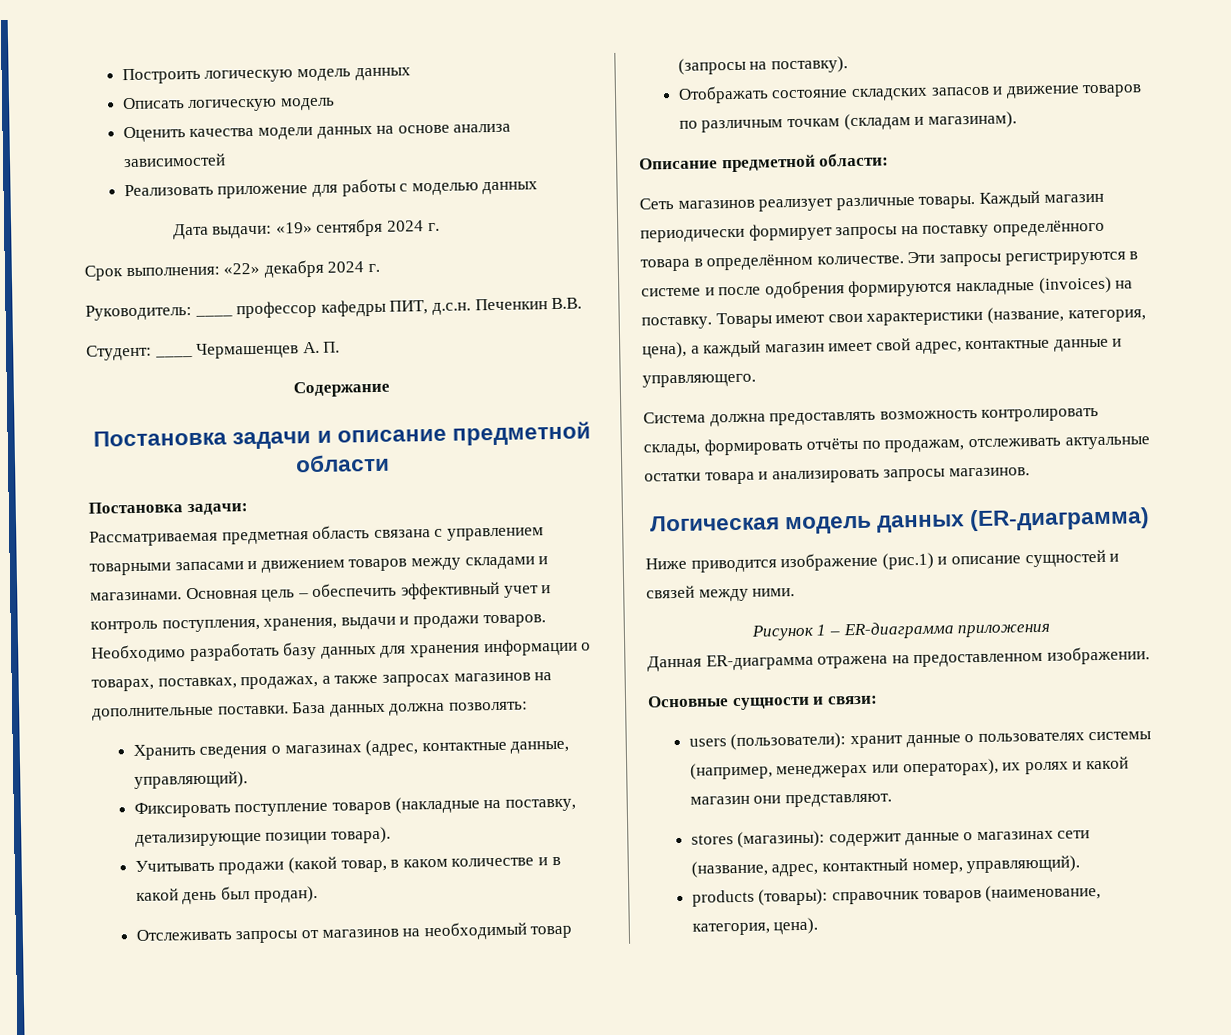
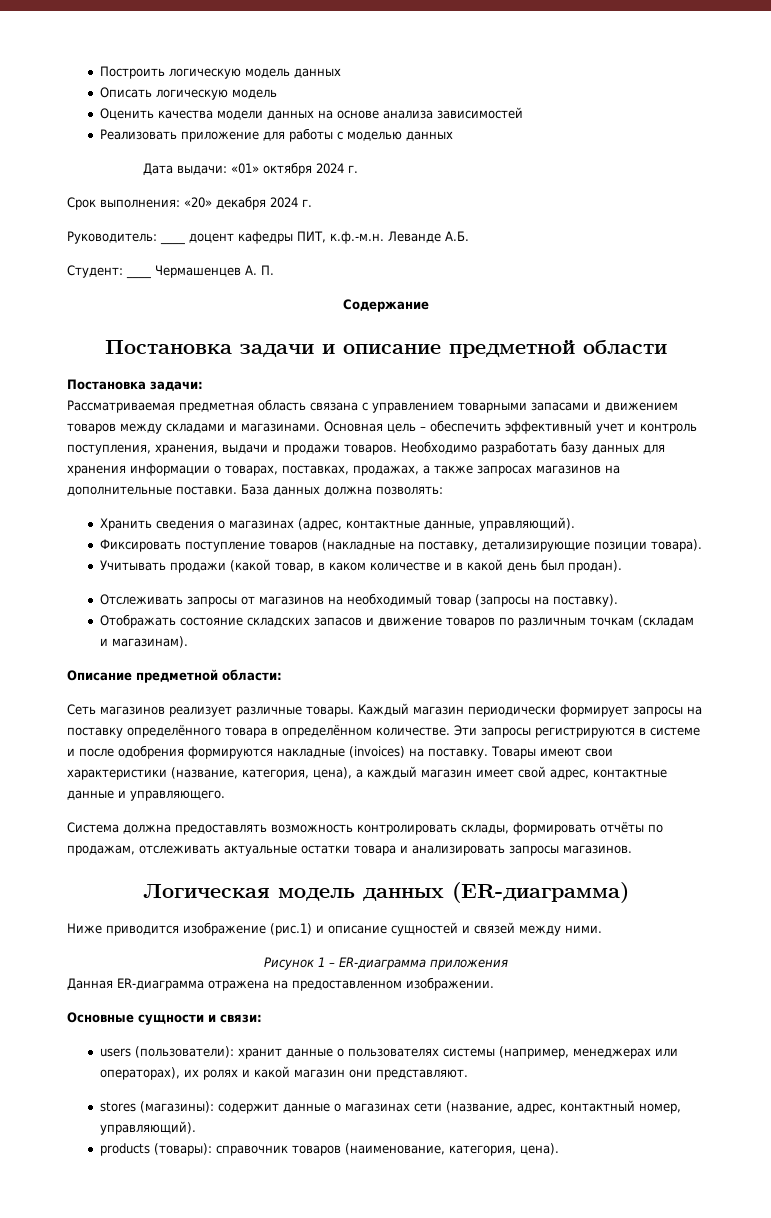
[275,218,384,237] «19» сентября -> [230,162,312,176] «01» октября
[223,262,261,275] «22» -> [184,197,212,208] «20»
[236,300,318,319] профессор -> [189,233,234,243] доцент
[431,297,583,316] д.с.н. Печенкин В.В. -> [330,231,469,244] к.ф.-м.н. Леванде А.Б.

